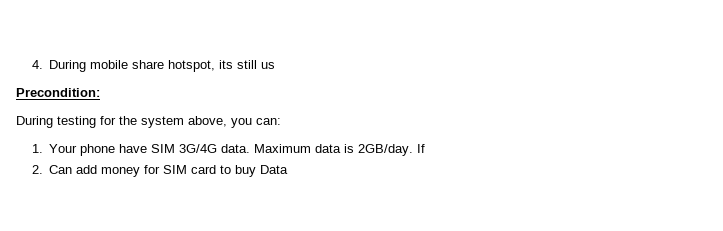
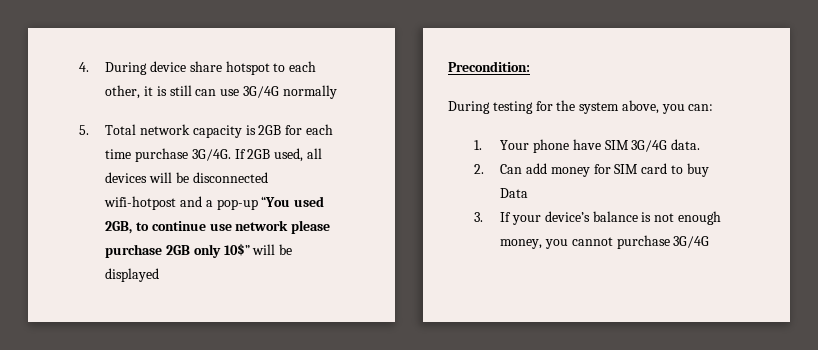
[90,60,276,72] mobile share hotspot, its still us -> [150,61,317,75] [105,85,337,99] [79,124,333,138] [105,148,322,162] [105,172,268,183] [104,196,325,210] [105,220,331,234] [105,243,293,258] [105,268,160,282] device share hotspot to each other, it is still can use 3G/4G normally // 5. Total network capacity is 2GB for each time purchase 3G/4G. If 2GB used, all devices will be disconnected wifi-hotpost and a pop-up “You used 2GB, to continue use network please purchase 2GB only 10$” will be displayed
[254,144,426,156] Maximum data is 2GB/day. If -> (701, 144) none
(289, 169) none -> [474,211,721,225] [500,235,710,249] // 3. If your device’s balance is not enough money, you cannot purchase 3G/4G

